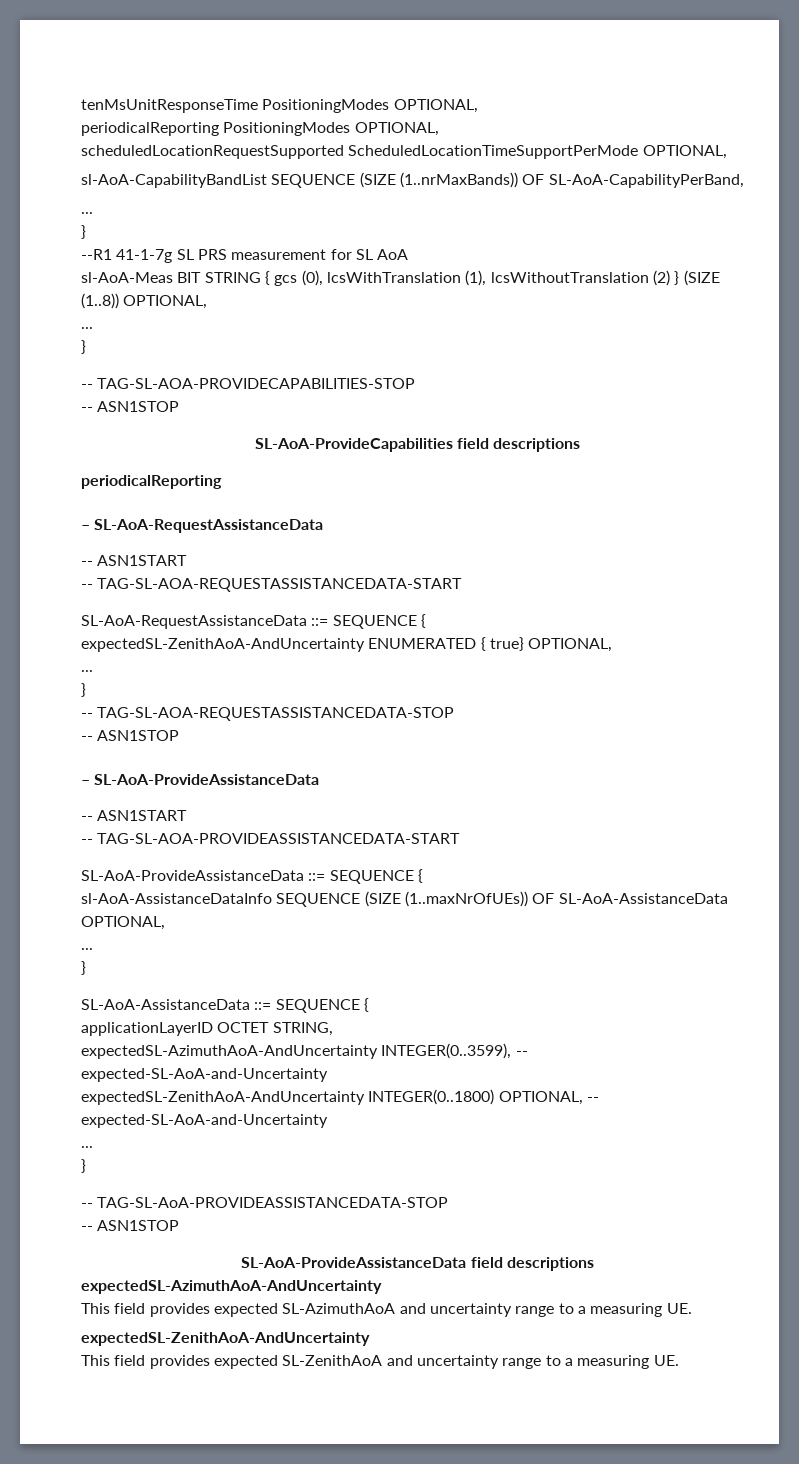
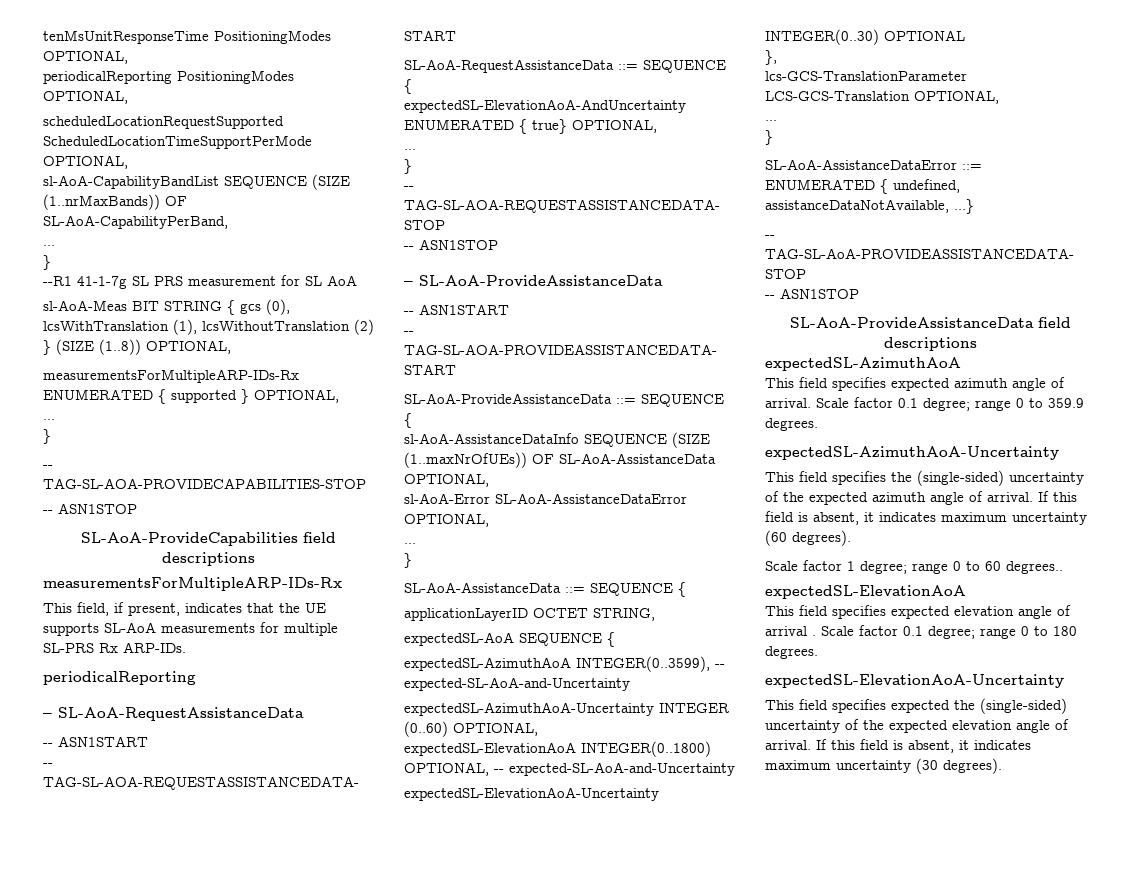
(208, 302) none -> [43,369,299,383] [43,389,339,404] // measurementsForMultipleARP-IDs-Rx ENUMERATED { supported } OPTIONAL,
(581, 445) none -> [43,577,342,591] [43,602,326,616] [43,622,338,636] [43,642,186,653] // measurementsForMultipleARP-IDs-Rx // This field, if present, indicates that the UE supports SL-AoA measurements for multiple SL-PRS Rx ARP-IDs.
[81,638,365,652] expectedSL-ZenithAoA-AndUncertainty -> [404,99,686,113] expectedSL-ElevationAoA-AndUncertainty
(165, 923) none -> [404,493,687,504] [404,513,489,527] // sl-AoA-Error SL-AoA-AssistanceDataError OPTIONAL,
[81,1045,378,1059] expectedSL-AzimuthAoA-AndUncertainty -> [404,632,615,647] [404,657,571,671] expectedSL-AoA SEQUENCE { // expectedSL-AzimuthAoA
[81,1091,365,1105] expectedSL-ZenithAoA-AndUncertainty -> [404,702,729,716] [404,721,538,737] [404,742,576,756] expectedSL-AzimuthAoA-Uncertainty INTEGER (0..60) OPTIONAL, // expectedSL-ElevationAoA
[81,1146,93,1148] [81,1159,86,1173] ... // } -> [404,787,659,801] [765,29,965,45] [765,50,777,65] [765,71,967,81] [765,90,999,104] [765,120,777,121] [765,130,773,145] [765,159,982,170] [765,179,960,194] [765,199,974,214] expectedSL-ElevationAoA-Uncertainty INTEGER(0..30) OPTIONAL // }, // lcs-GCS-TranslationParameter LCS-GCS-Translation OPTIONAL, // ... // } // SL-AoA-AssistanceDataError ::= ENUMERATED { undefined, assistanceDataNotAvailable, ...}
[81,1280,382,1294] [81,1303,692,1317] [81,1332,370,1346] [81,1355,679,1369] expectedSL-AzimuthAoA-AndUncertainty // This field provides expected SL-AzimuthAoA and uncertainty range to a measuring UE. // expectedSL-ZenithAoA-AndUncertainty // This field provides expected SL-ZenithAoA and uncertainty range to a measuring UE. -> [765,357,961,371] [765,377,1065,391] [765,397,1084,411] [765,418,818,431] [765,446,1059,460] [765,470,1084,486] [765,491,1077,505] [765,511,1087,525] [765,530,851,546] [765,560,1063,574] [765,585,966,599] [765,605,1071,619] [765,625,1077,639] [765,646,818,659] [765,674,1064,688] [765,698,1067,714] [765,719,1069,733] [765,739,1031,753] [765,758,1002,774] expectedSL-AzimuthAoA // This field specifies expected azimuth angle of arrival. Scale factor 0.1 degree; range 0 to 359.9 degrees. // expectedSL-AzimuthAoA-Uncertainty // This field specifies the (single-sided) uncertainty of the expected azimuth angle of arrival. If this field is absent, it indicates maximum uncertainty (60 degrees). // Scale factor 1 degree; range 0 to 60 degrees.. // expectedSL-ElevationAoA // This field specifies expected elevation angle of arrival . Scale factor 0.1 degree; range 0 to 180 degrees. // expectedSL-ElevationAoA-Uncertainty // This field specifies expected the (single-sided) uncertainty of the expected elevation angle of arrival. If this field is absent, it indicates maximum uncertainty (30 degrees).

